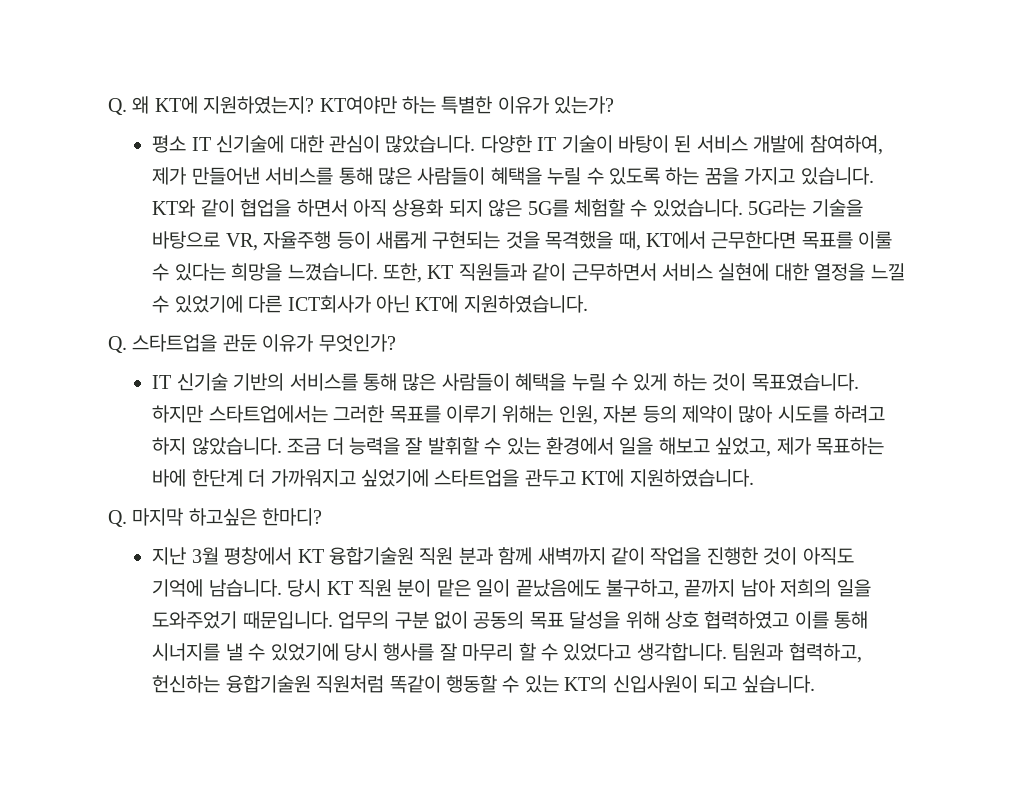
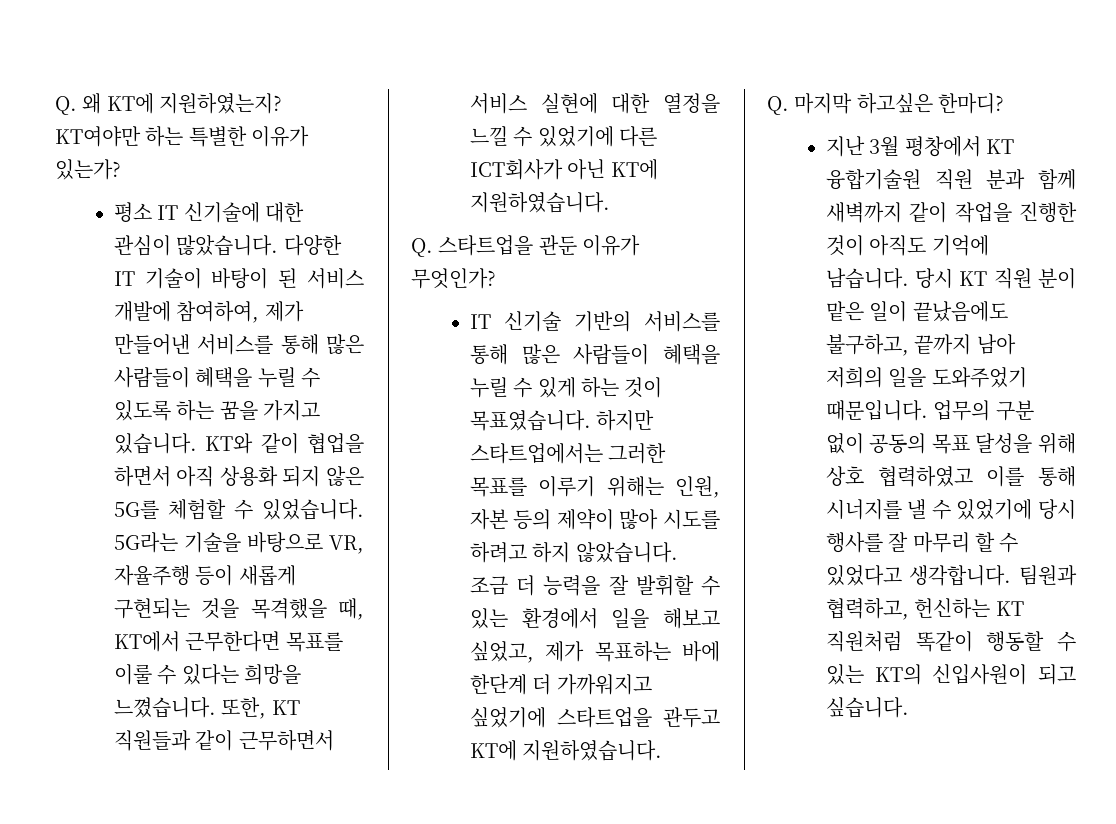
[225,675,311,693] 융합기술원 -> [995,601,1024,616] KT

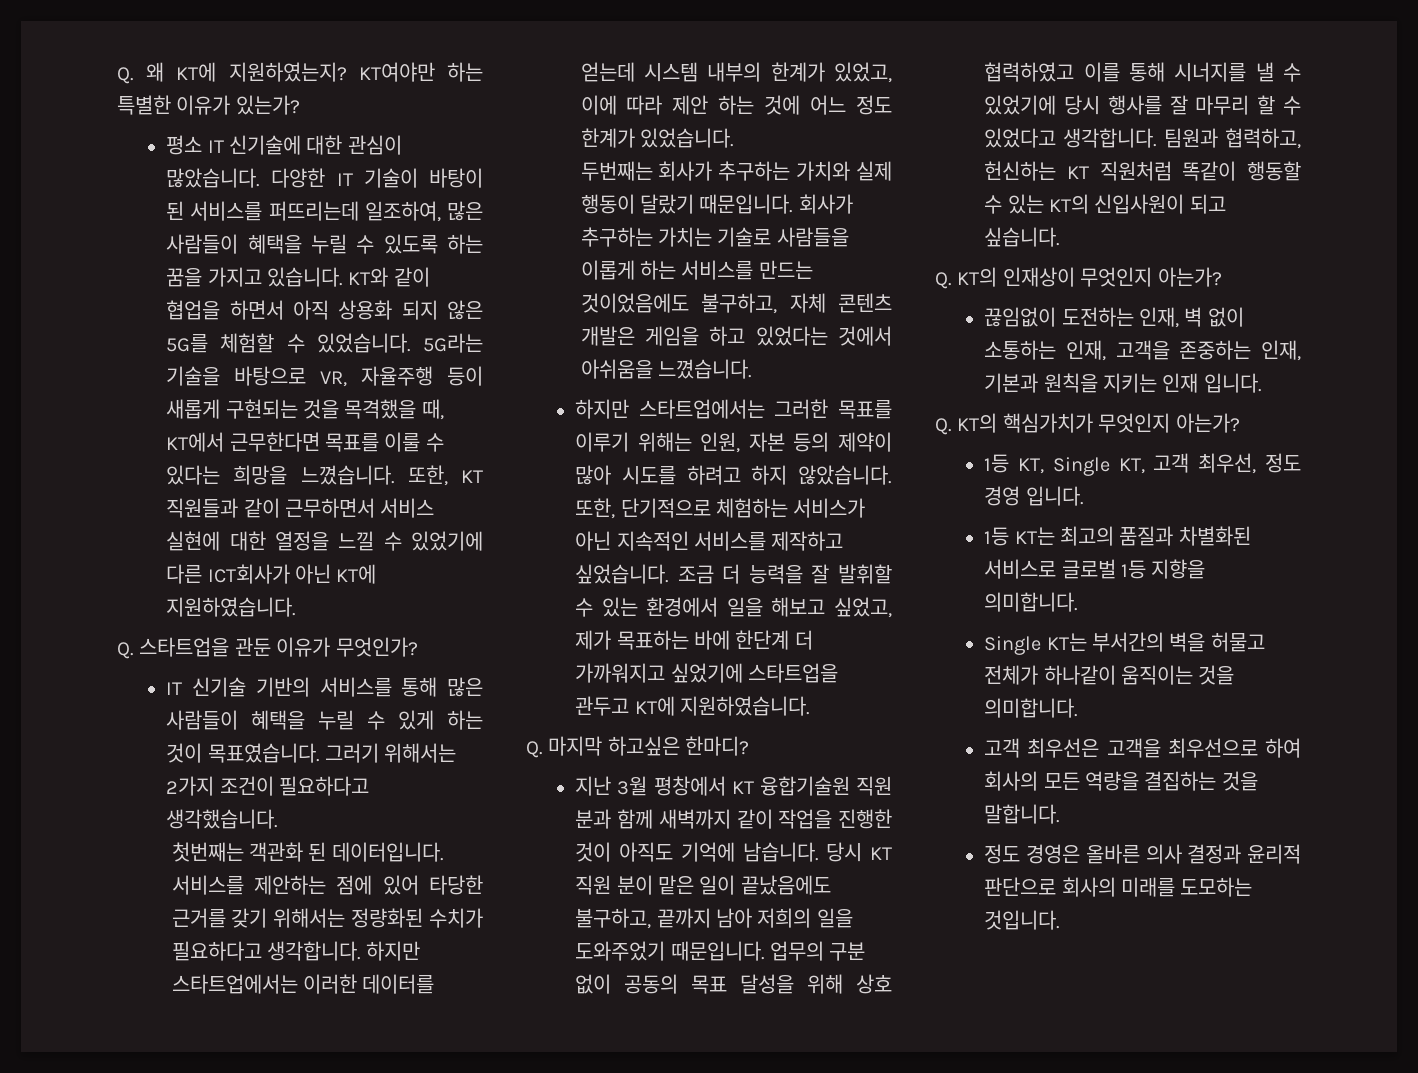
[307,268,364,289] [113,301,304,323] [113,334,319,355] 서비스 개발에 참여하여, 제가 만들어낸 서비스를 통해 -> [190,201,441,222] 서비스를 퍼뜨리는데 일조하여,
(591, 420) none -> [325,743,457,763] [166,776,370,796] [166,809,279,829] [171,842,444,862] [171,875,483,895] [171,908,483,928] [171,941,421,961] [171,974,435,994] [580,62,892,83] [580,95,892,115] [580,128,734,148] [580,161,892,181] [580,194,853,214] [580,227,849,247] [580,260,813,280] [580,293,892,314] [580,326,892,346] [580,359,752,379] 그러기 위해서는 2가지 조건이 필요하다고 생각했습니다. // 첫번째는 객관화 된 데이터입니다. 서비스를 제안하는 점에 있어 타당한 근거를 갖기 위해서는 정량화된 수치가 필요하다고 생각합니다. 하지만 스타트업에서는 이러한 데이터를 얻는데 시스템 내부의 한계가 있었고, 이에 따라 제안 하는 것에 어느 정도 한계가 있었습니다. // 두번째는 회사가 추구하는 가치와 실제 행동이 달랐기 때문입니다. 회사가 추구하는 가치는 기술로 사람들을 이롭게 하는 서비스를 만드는 것이었음에도 불구하고, 자체 콘텐츠 개발은 게임을 하고 있었다는 것에서 아쉬움을 느꼈습니다. //
(678, 552) none -> [575,498,866,519] [575,531,844,551] [575,564,670,584] 또한, 단기적으로 체험하는 서비스가 아닌 지속적인 서비스를 제작하고 싶었습니다.
(909, 707) none -> [935,267,1222,289] [984,307,1244,328] [984,340,1301,361] [984,373,1262,393] [935,413,1240,435] [984,453,1301,476] [984,486,1084,506] [984,526,1251,546] [984,559,1206,579] [984,592,1079,612] [984,632,1265,655] [984,665,1235,685] [984,698,1079,718] [984,738,1301,758] [984,771,1258,791] [984,804,1061,824] [984,844,1301,864] [984,877,1253,897] [984,910,1061,930] // Q. KT의 인재상이 무엇인지 아는가? // 끊임없이 도전하는 인재, 벽 없이 소통하는 인재, 고객을 존중하는 인재, 기본과 원칙을 지키는 인재 입니다. // Q. KT의 핵심가치가 무엇인지 아는가? // 1등 KT, Single KT, 고객 최우선, 정도 경영 입니다. // 1등 KT는 최고의 품질과 차별화된 서비스로 글로벌 1등 지향을 의미합니다. // Single KT는 부서간의 벽을 허물고 전체가 하나같이 움직이는 것을 의미합니다. // 고객 최우선은 고객을 최우선으로 하여 회사의 모든 역량을 결집하는 것을 말합니다. // 정도 경영은 올바른 의사 결정과 윤리적 판단으로 회사의 미래를 도모하는 것입니다.

